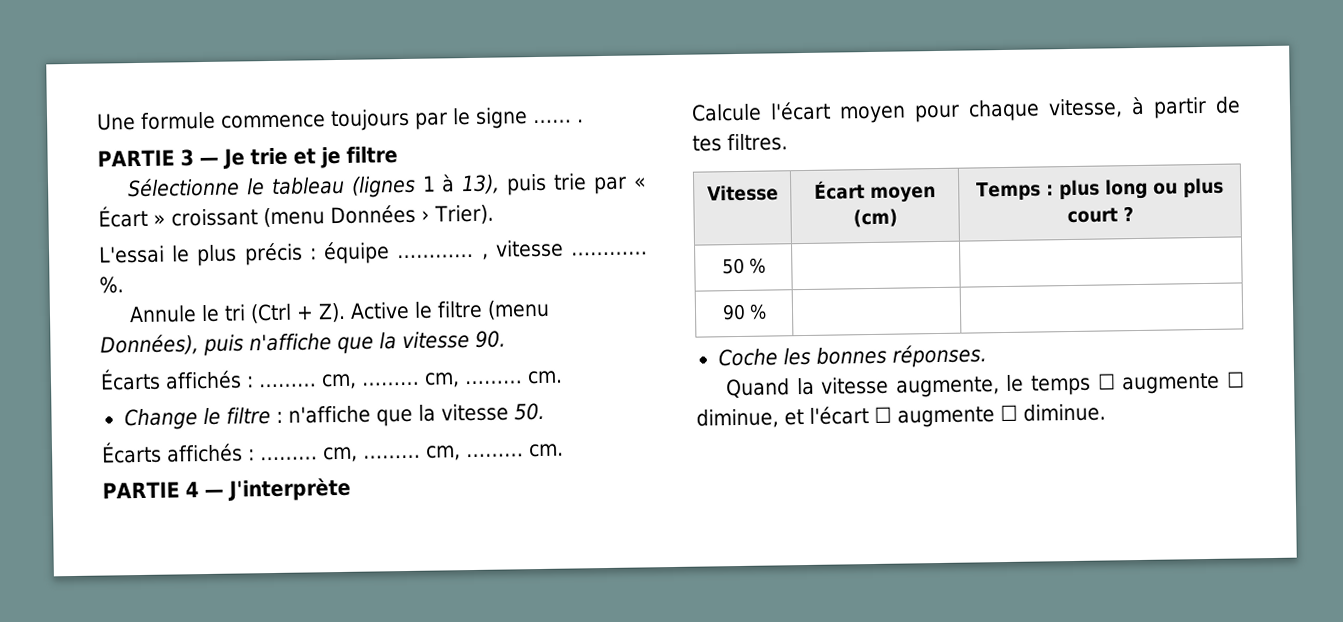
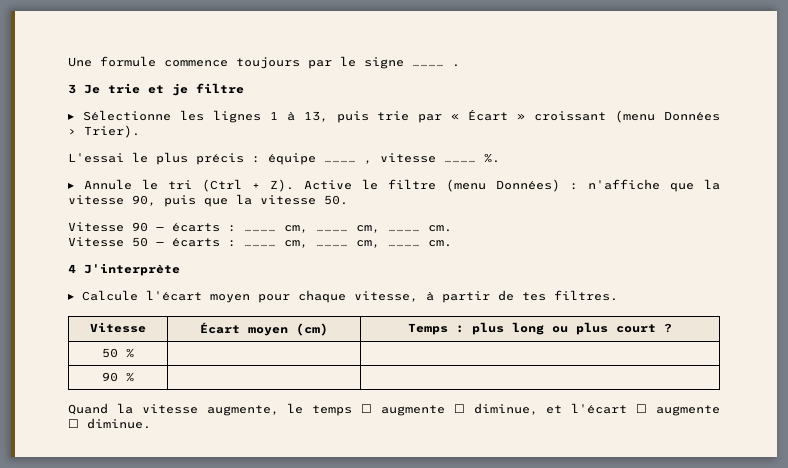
[533,119,572,124] …… -> [412,64,444,67] …………
[97,149,219,167] PARTIE 3 — -> [68,84,76,94] 3
[126,175,416,198] Sélectionne le tableau (lignes -> [68,110,261,123] ▸ Sélectionne les lignes
[461,174,501,195] 13), -> [303,111,328,122] 13,
(124, 285) none -> [68,182,74,189] ▸
[100,330,506,357] [100,368,563,391] [123,407,271,431] Données), puis n'affiche que la vitesse 90. // Écarts affichés : ……… cm, ……… cm, ……… cm. // Change le filtre -> [496,179,560,192] Données)
[513,402,545,421] [101,441,564,464] [102,481,224,499] 50. // Écarts affichés : ……… cm, ……… cm, ……… cm. // PARTIE 4 — -> [132,194,348,207] [68,222,452,233] [68,237,452,248] [68,264,76,273] 90, puis que la vitesse 50. // Vitesse 90 — écarts : ………… cm, ………… cm, ………… cm. // Vitesse 50 — écarts : ………… cm, ………… cm, ………… cm. // 4
(351, 489) none -> [68,293,74,300] ▸
[717,344,987,368] // Coche les bonnes réponses. -> (134, 377) none

